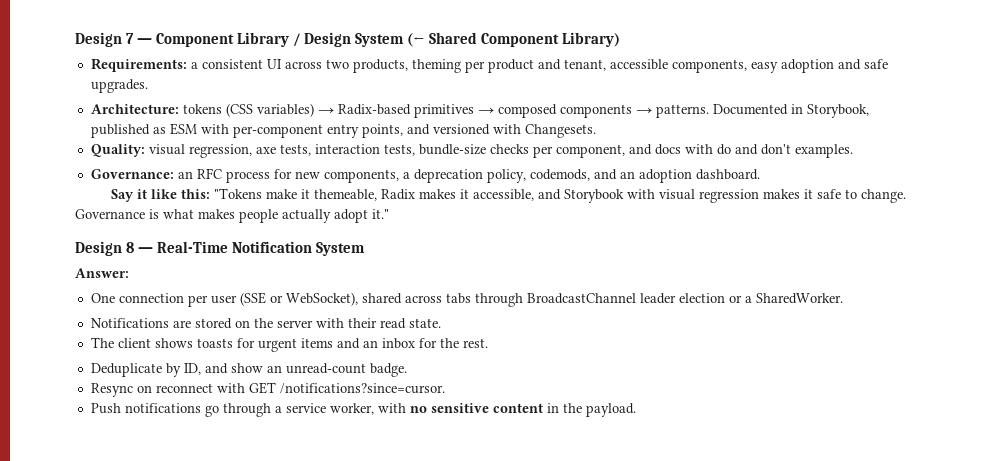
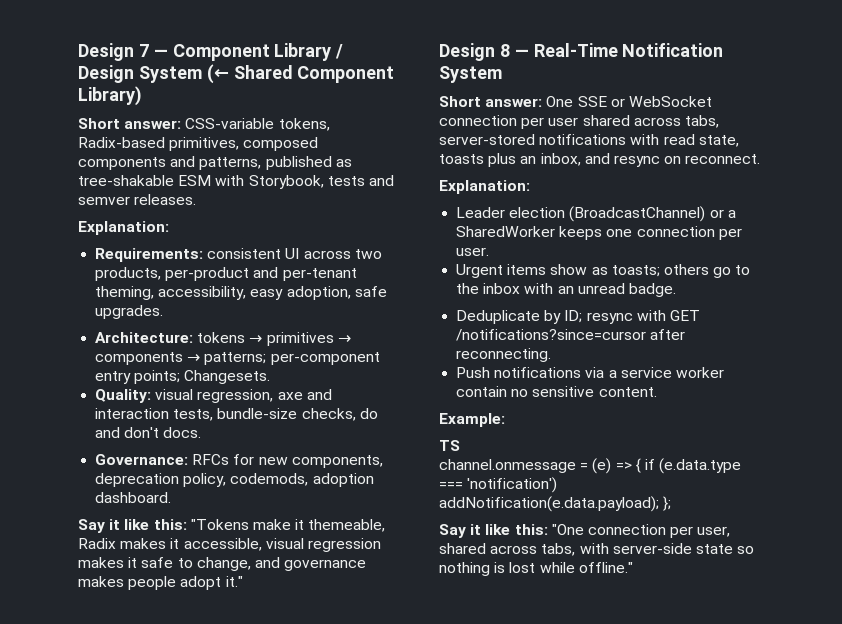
(621, 39) none -> [78,118,330,131] [78,137,319,151] [78,156,352,170] [78,175,394,189] [78,194,197,205] [78,221,169,235] // Short answer: CSS-variable tokens, Radix-based primitives, composed components and patterns, published as tree-shakable ESM with Storybook, tests and semver releases. // Explanation:
[190,62,198,69] a -> (204, 255) none
[411,59,861,73] theming per product and tenant, accessible components, easy adoption and -> [165,267,357,281] [95,286,351,300] per-product and per-tenant theming, accessibility, easy adoption,
[225,103,411,117] (CSS variables) → Radix-based -> [249,335,263,343] →
[497,104,557,118] composed -> (351, 339) none
[655,104,869,118] [90,123,521,138] patterns. Documented in Storybook, published as ESM with per-component entry points, and versioned with -> [204,352,380,365] [95,370,181,384] patterns; per-component entry points;
[279,144,311,156] tests, -> [306,389,332,400] and
[489,144,713,158] checks per component, and docs with -> [301,408,356,421] checks,
[794,144,853,158] examples. -> [163,427,202,438] docs.
[177,168,270,183] an RFC process -> [192,454,230,465] RFCs
[402,172,410,179] a -> (383, 461) none
[593,169,635,180] and an -> (309, 479) none
[538,189,656,203] and Storybook with -> (262, 544) none
[861,189,907,203] [75,209,194,219] change. Governance is what -> [196,557,367,571] change, and governance
[282,209,331,223] actually -> (177, 583) none
[75,268,129,278] [90,292,843,307] [90,318,441,329] [90,337,488,352] [90,363,407,377] [90,382,445,397] [90,403,636,417] Answer: // One connection per user (SSE or WebSocket), shared across tabs through BroadcastChannel leader election or a SharedWorker. // Notifications are stored on the server with their read state. // The client shows toasts for urgent items and an inbox for the rest. // Deduplicate by ID, and show an unread-count badge. // Resync on reconnect with GET /notifications?since=cursor. // Push notifications go through a service worker, with no sensitive content in the payload. -> [439,96,712,107] [439,115,719,129] [439,134,739,147] [439,153,761,167] [439,180,530,194] [456,206,736,222] [456,226,742,240] [456,247,490,256] [456,264,751,278] [456,283,676,297] [456,310,700,324] [456,329,686,341] [456,348,552,362] [456,367,724,378] [456,386,657,397] [439,413,505,427] [439,440,460,451] [439,458,742,474] [439,477,558,493] [439,496,672,512] [439,524,731,538] [439,543,755,556] [439,562,633,576] Short answer: One SSE or WebSocket connection per user shared across tabs, server-stored notifications with read state, toasts plus an inbox, and resync on reconnect. // Explanation: // Leader election (BroadcastChannel) or a SharedWorker keeps one connection per user. // Urgent items show as toasts; others go to the inbox with an unread badge. // Deduplicate by ID; resync with GET /notifications?since=cursor after reconnecting. // Push notifications via a service worker contain no sensitive content. // Example: // TS // channel.onmessage = (e) => { if (e.data.type === 'notification') addNotification(e.data.payload); }; // Say it like this: "One connection per user, shared across tabs, with server-side state so nothing is lost while offline."

